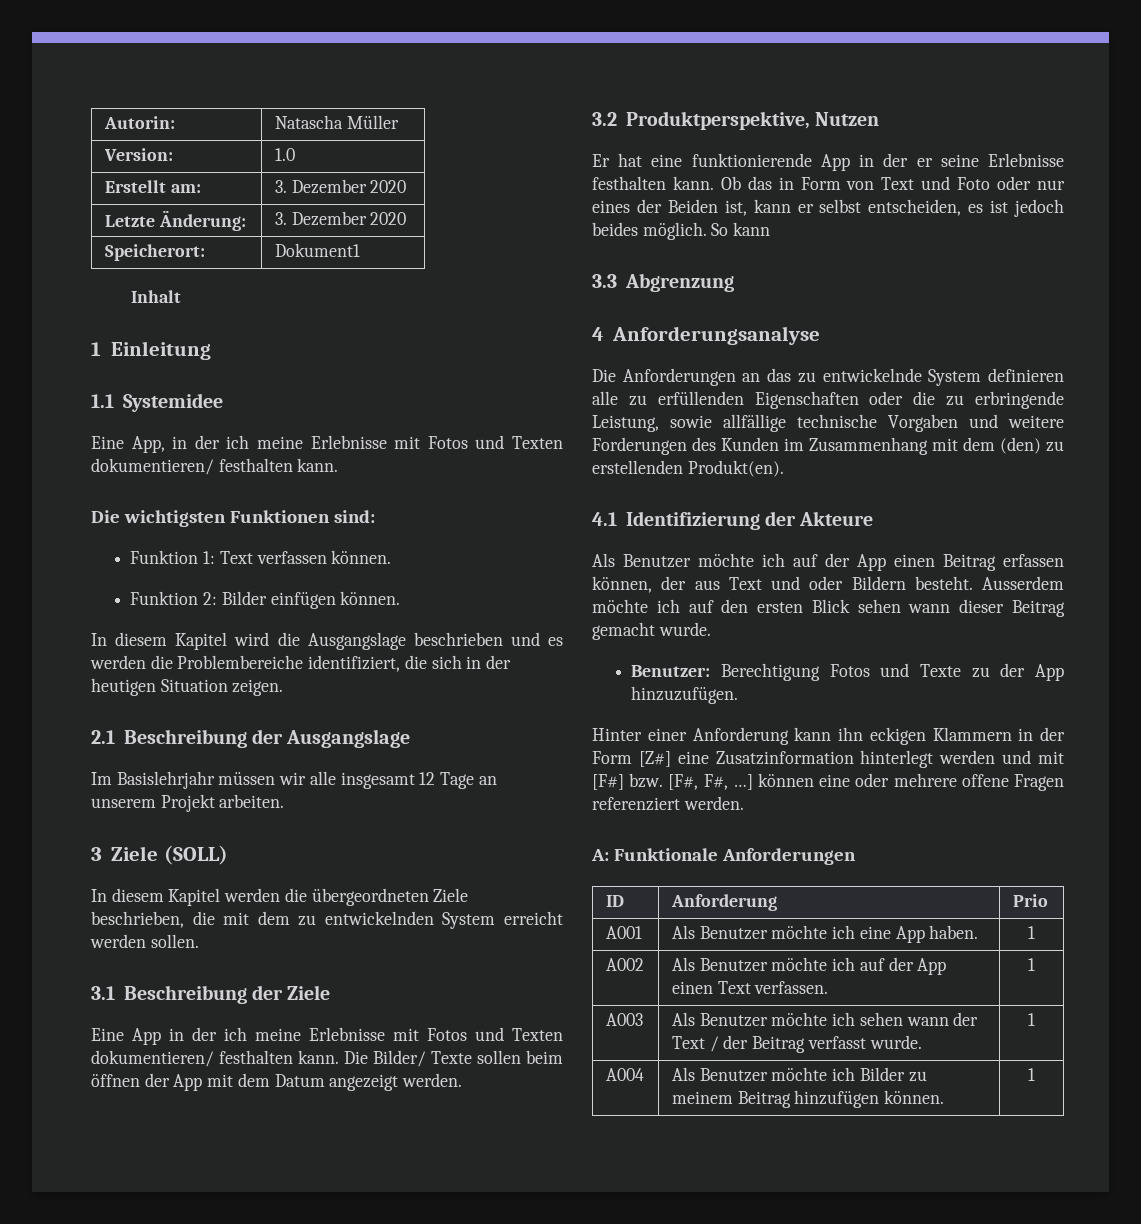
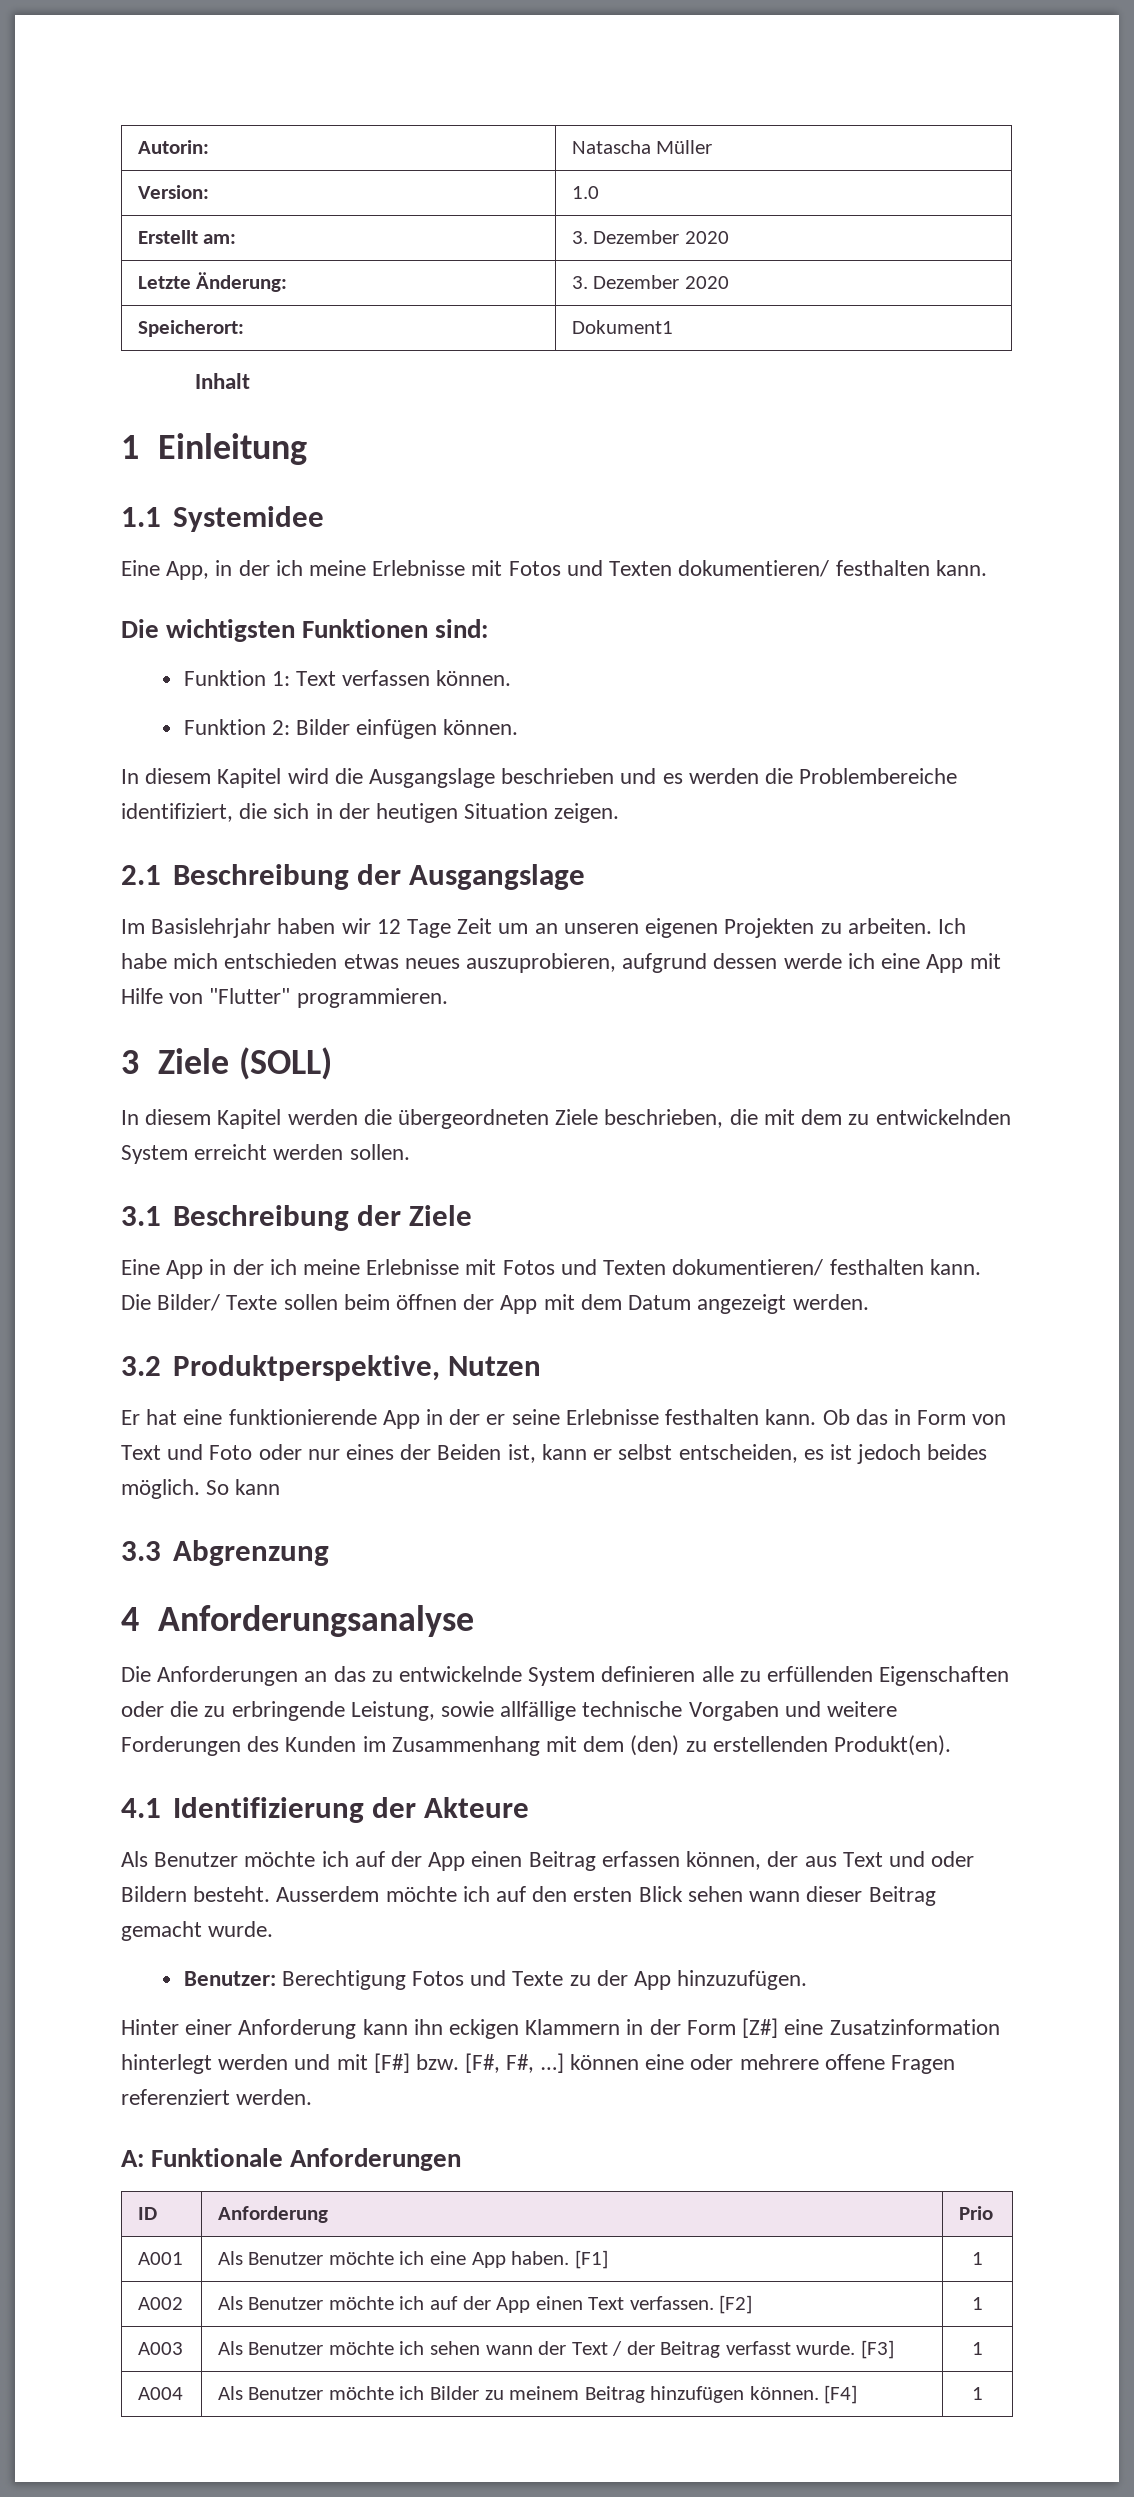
[218,771,497,789] [91,794,285,812] müssen wir alle insgesamt 12 Tage an unserem Projekt arbeiten. -> [277,918,966,938] [121,953,1001,973] [121,988,448,1008] haben wir 12 Tage Zeit um an unseren eigenen Projekten zu arbeiten. Ich habe mich entschieden etwas neues auszuprobieren, aufgrund dessen werde ich eine App mit Hilfe von "Flutter" programmieren.
(979, 932) none -> [574,2250,608,2269] [F1]
(829, 987) none -> [719,2295,753,2314] [F2]
(922, 1042) none -> [860,2340,894,2359] [F3]
(945, 1097) none -> [824,2385,858,2404] [F4]

